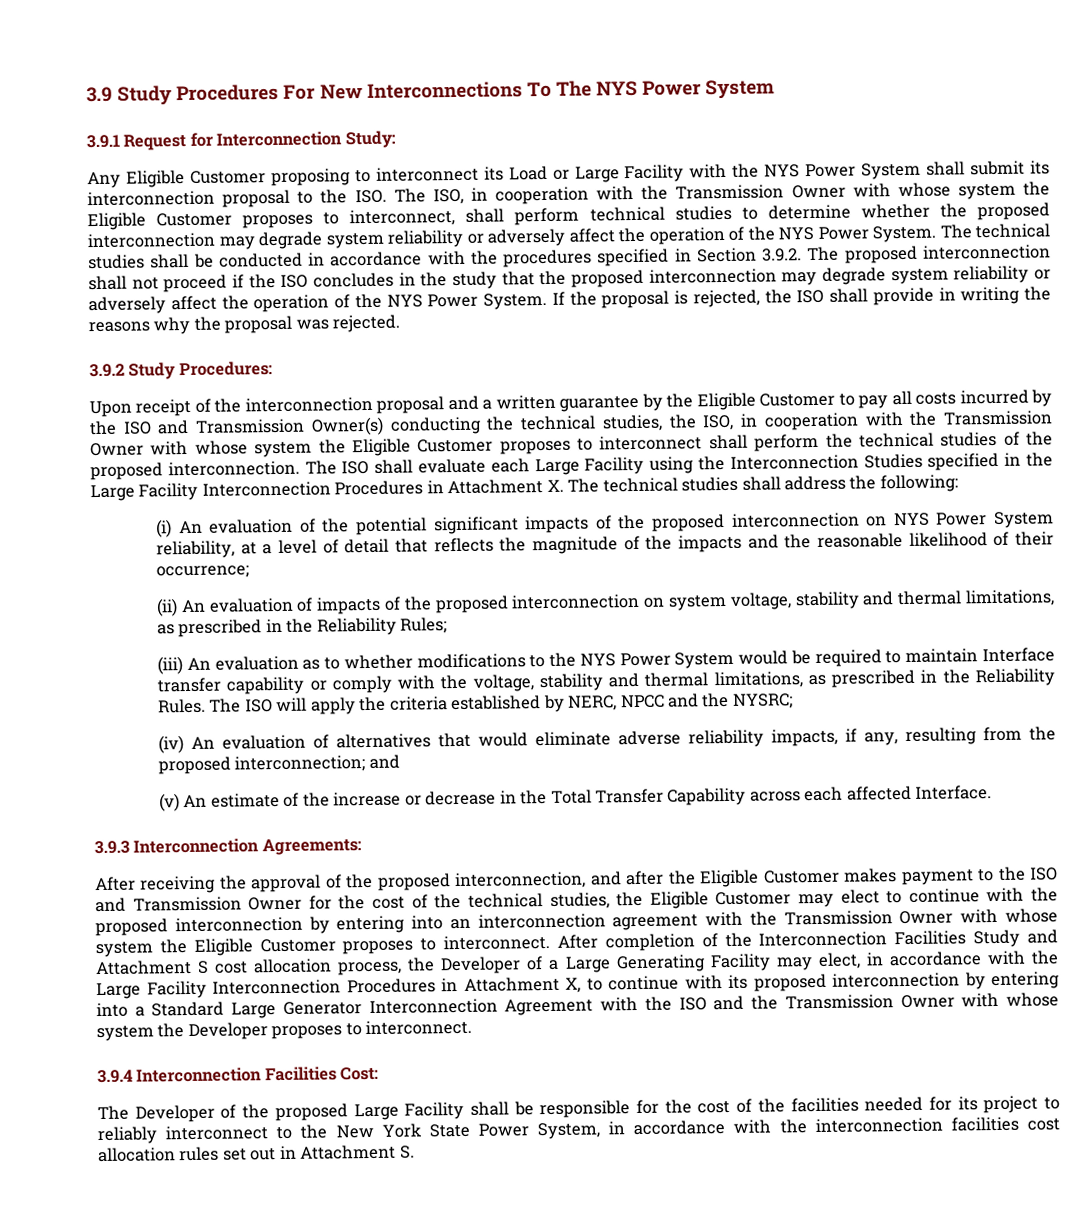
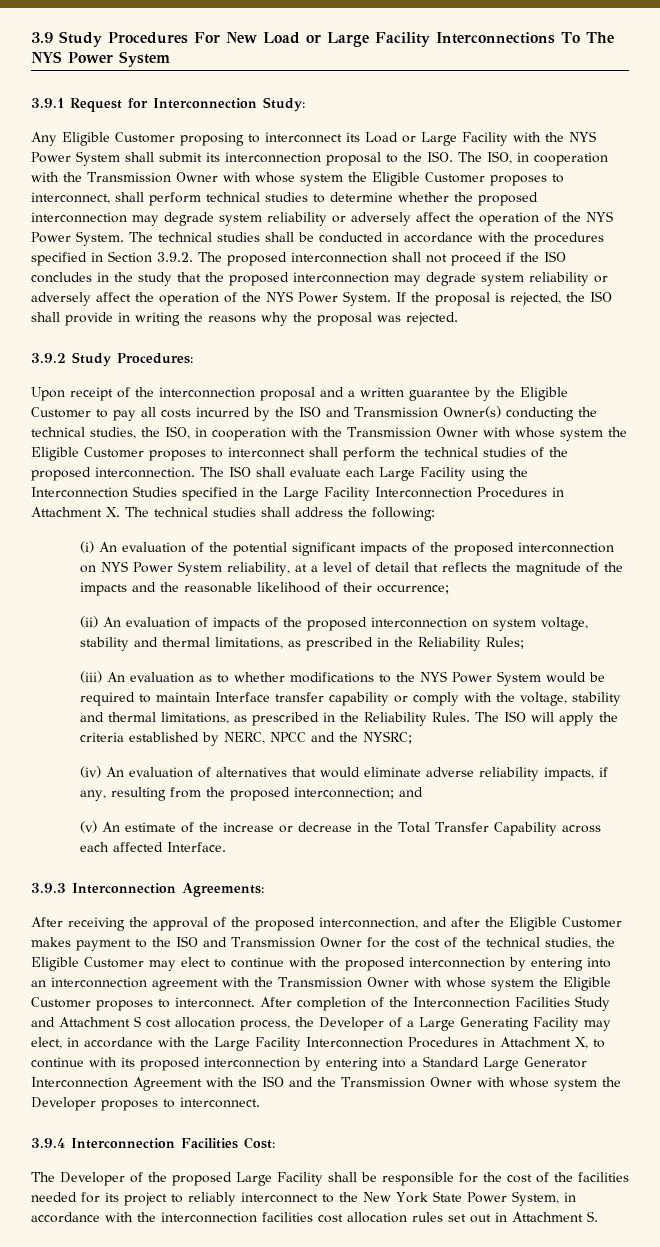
(363, 92) none -> [263,32,430,47] Load or Large Facility

